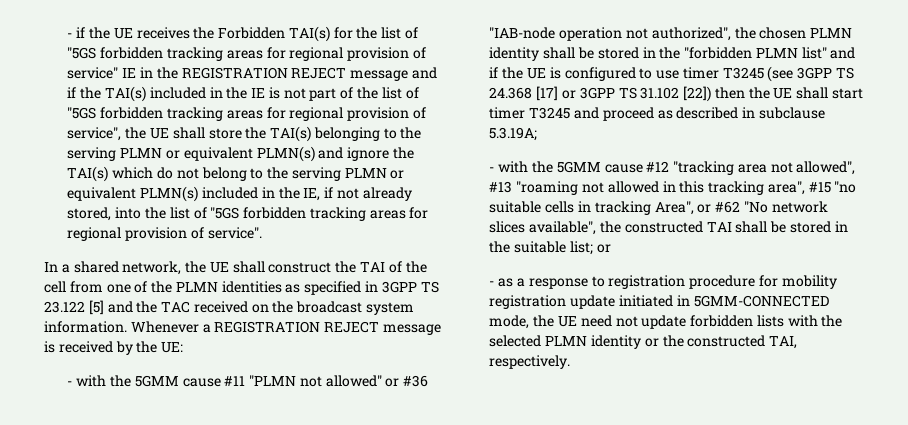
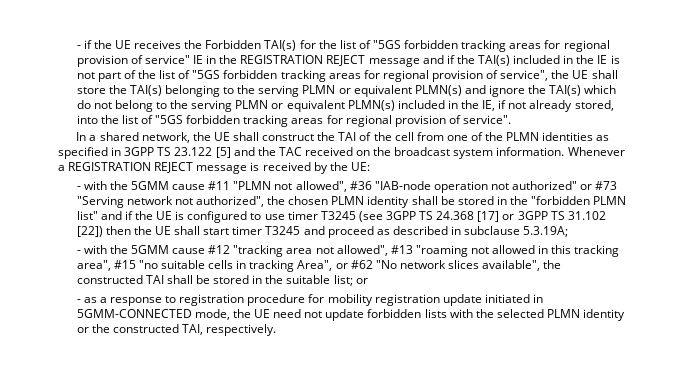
[325,375,400,387] allowed" or -> [295,181,347,192] allowed",
(648, 33) none -> [512,181,618,190] [76,196,193,208] authorized" or #73 "Serving network not

